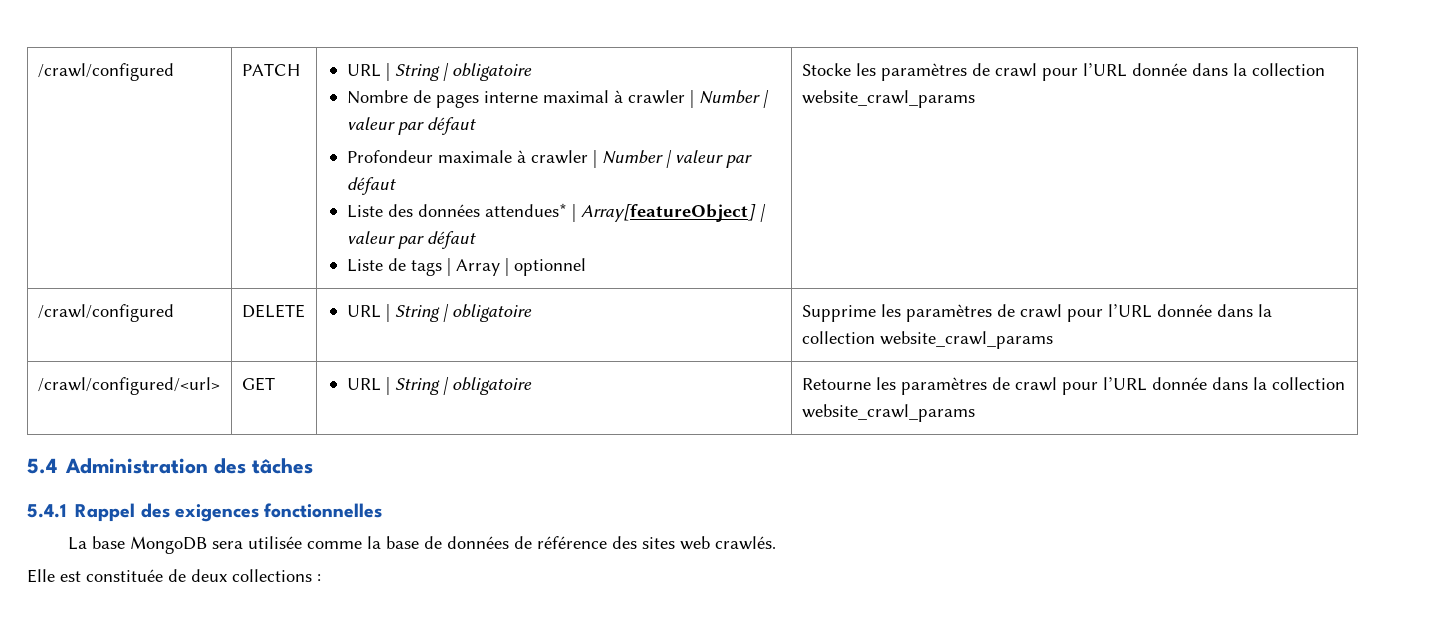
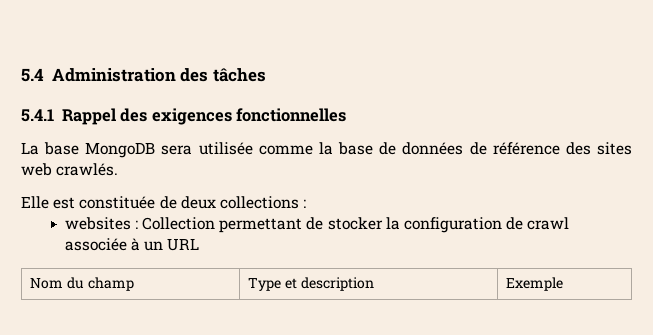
[37,63,174,81] [241,63,300,76] [346,63,532,81] [346,90,769,108] [346,117,476,135] [346,150,752,168] [346,177,396,195] [346,203,766,222] [346,231,476,249] [346,258,586,276] [801,63,1325,81] [801,90,975,108] [37,304,174,322] [241,304,305,318] [346,304,532,322] [801,304,1272,322] [801,331,1053,349] [37,377,220,395] [241,377,275,391] [346,377,532,395] [801,377,1345,395] [801,404,975,422] /crawl/configured | PATCH | URL | String | obligatoire // Nombre de pages interne maximal à crawler | Number | valeur par défaut // Profondeur maximale à crawler | Number | valeur par défaut // Liste des données attendues* | Array[featureObject] | valeur par défaut // Liste de tags | Array | optionnel | Stocke les paramètres de crawl pour l’URL donnée dans la collection website_crawl_params // /crawl/configured | DELETE | URL | String | obligatoire | Supprime les paramètres de crawl pour l’URL donnée dans la collection website_crawl_params // /crawl/configured/<url> | GET | URL | String | obligatoire | Retourne les paramètres de crawl pour l’URL donnée dans la collection website_crawl_params // -> (21, 75) none
(321, 578) none -> [64,217,570,233] [64,238,200,251] [30,277,134,291] [248,277,374,291] [506,277,564,291] // websites : Collection permettant de stocker la configuration de crawl associée à un URL // Nom du champ | Type et description | Exemple

